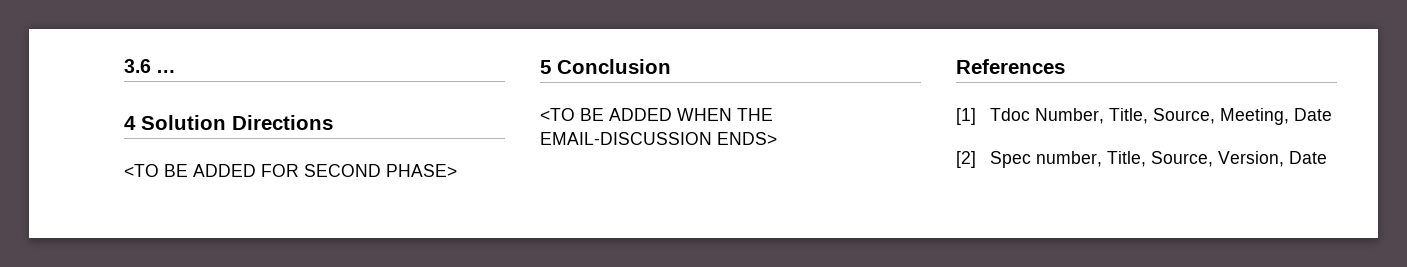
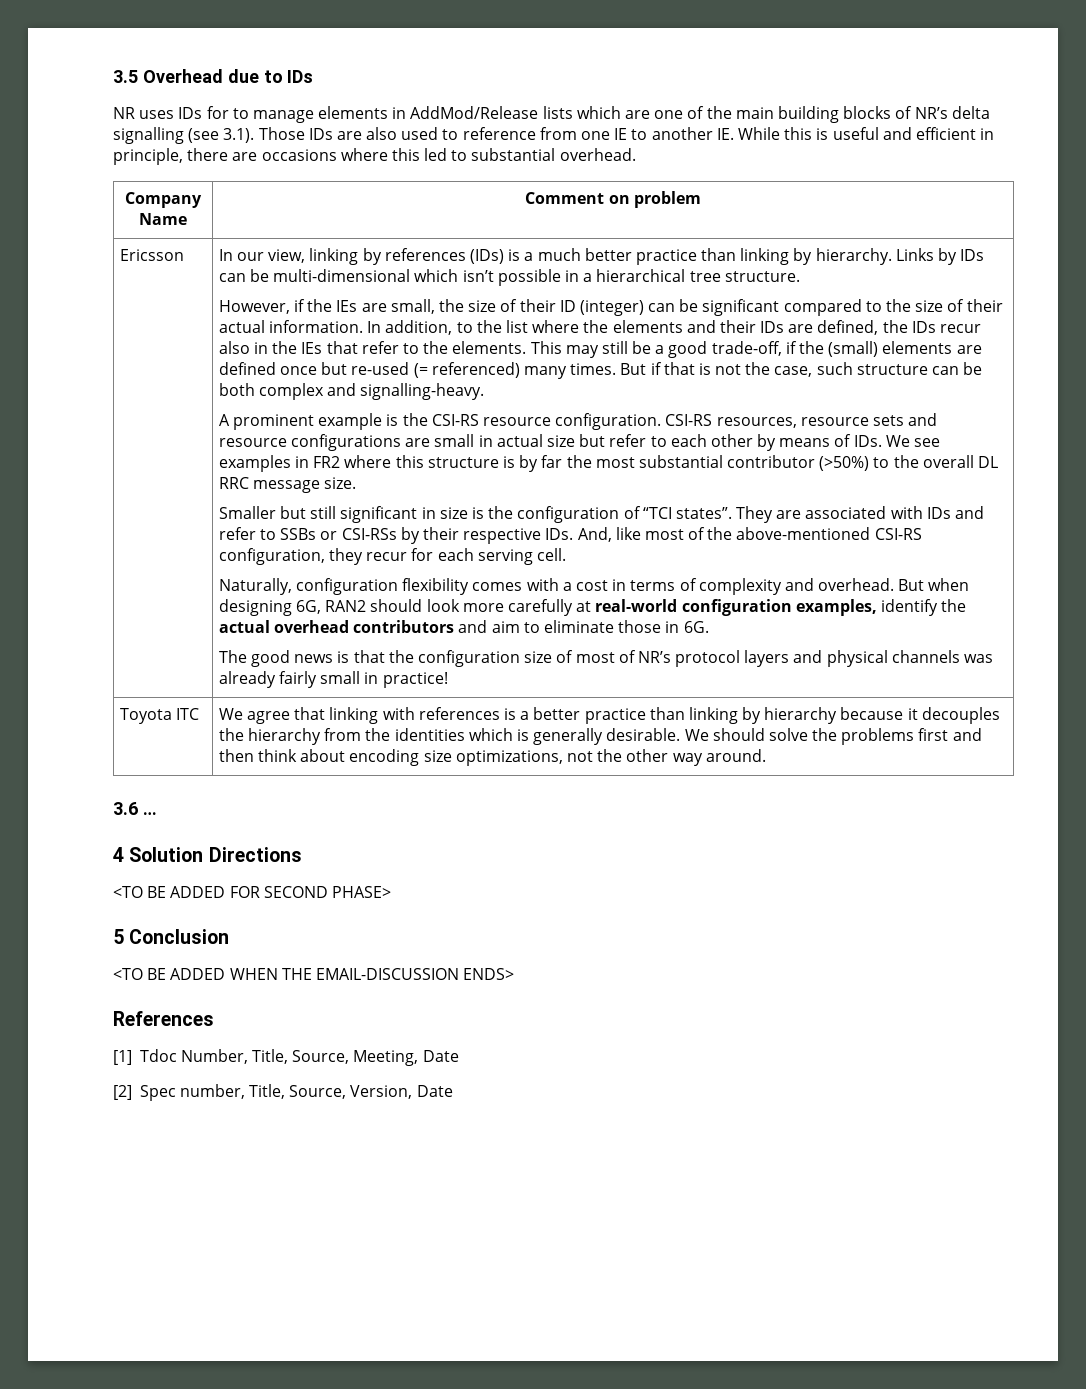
(124, 66) none -> [113,69,314,83] [113,106,990,123] [113,127,995,144] [113,148,636,165] [125,192,202,208] [139,213,187,225] [525,191,701,208] [119,249,184,261] [218,248,985,265] [218,269,800,286] [218,299,1003,316] [218,320,981,335] [218,341,982,358] [218,362,983,379] [218,383,485,400] [218,413,938,430] [218,434,940,451] [218,455,998,472] [218,477,357,493] [218,506,984,523] [218,527,922,544] [218,548,566,565] [218,578,970,595] [218,599,967,616] [218,620,709,633] [218,650,993,667] [218,671,448,688] [119,708,200,724] [218,707,1000,724] [218,728,982,745] [218,749,766,766] 3.5 Overhead due to IDs // NR uses IDs for to manage elements in AddMod/Release lists which are one of the main building blocks of NR’s delta signalling (see 3.1). Those IDs are also used to reference from one IE to another IE. While this is useful and efficient in principle, there are occasions where this led to substantial overhead. // Company Name | Comment on problem // Ericsson | In our view, linking by references (IDs) is a much better practice than linking by hierarchy. Links by IDs can be multi-dimensional which isn’t possible in a hierarchical tree structure. // However, if the IEs are small, the size of their ID (integer) can be significant compared to the size of their actual information. In addition, to the list where the elements and their IDs are defined, the IDs recur also in the IEs that refer to the elements. This may still be a good trade-off, if the (small) elements are defined once but re-used (= referenced) many times. But if that is not the case, such structure can be both complex and signalling-heavy. // A prominent example is the CSI-RS resource configuration. CSI-RS resources, resource sets and resource configurations are small in actual size but refer to each other by means of IDs. We see examples in FR2 where this structure is by far the most substantial contributor (>50%) to the overall DL RRC message size. // Smaller but still significant in size is the configuration of “TCI states”. They are associated with IDs and refer to SSBs or CSI-RSs by their respective IDs. And, like most of the above-mentioned CSI-RS configuration, they recur for each serving cell. // Naturally, configuration flexibility comes with a cost in terms of complexity and overhead. But when designing 6G, RAN2 should look more carefully at real-world configuration examples, identify the actual overhead contributors and aim to eliminate those in 6G. // The good news is that the configuration size of most of NR’s protocol layers and physical channels was already fairly small in practice! // Toyota ITC | We agree that linking with references is a better practice than linking by hierarchy because it decouples the hierarchy from the identities which is generally desirable. We should solve the problems first and then think about encoding size optimizations, not the other way around. //

